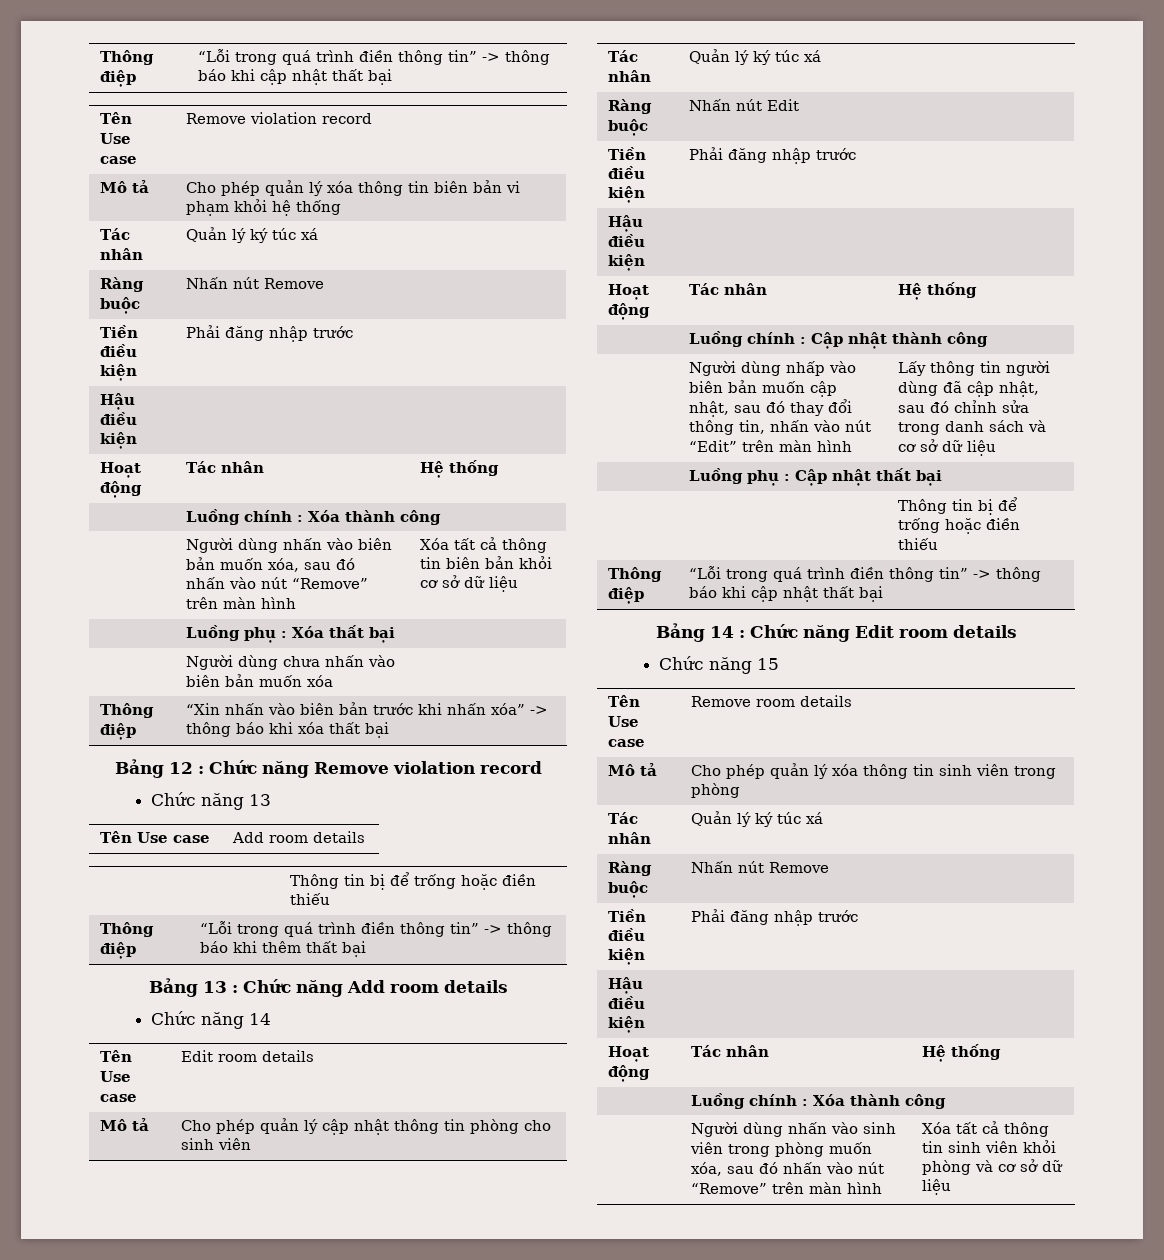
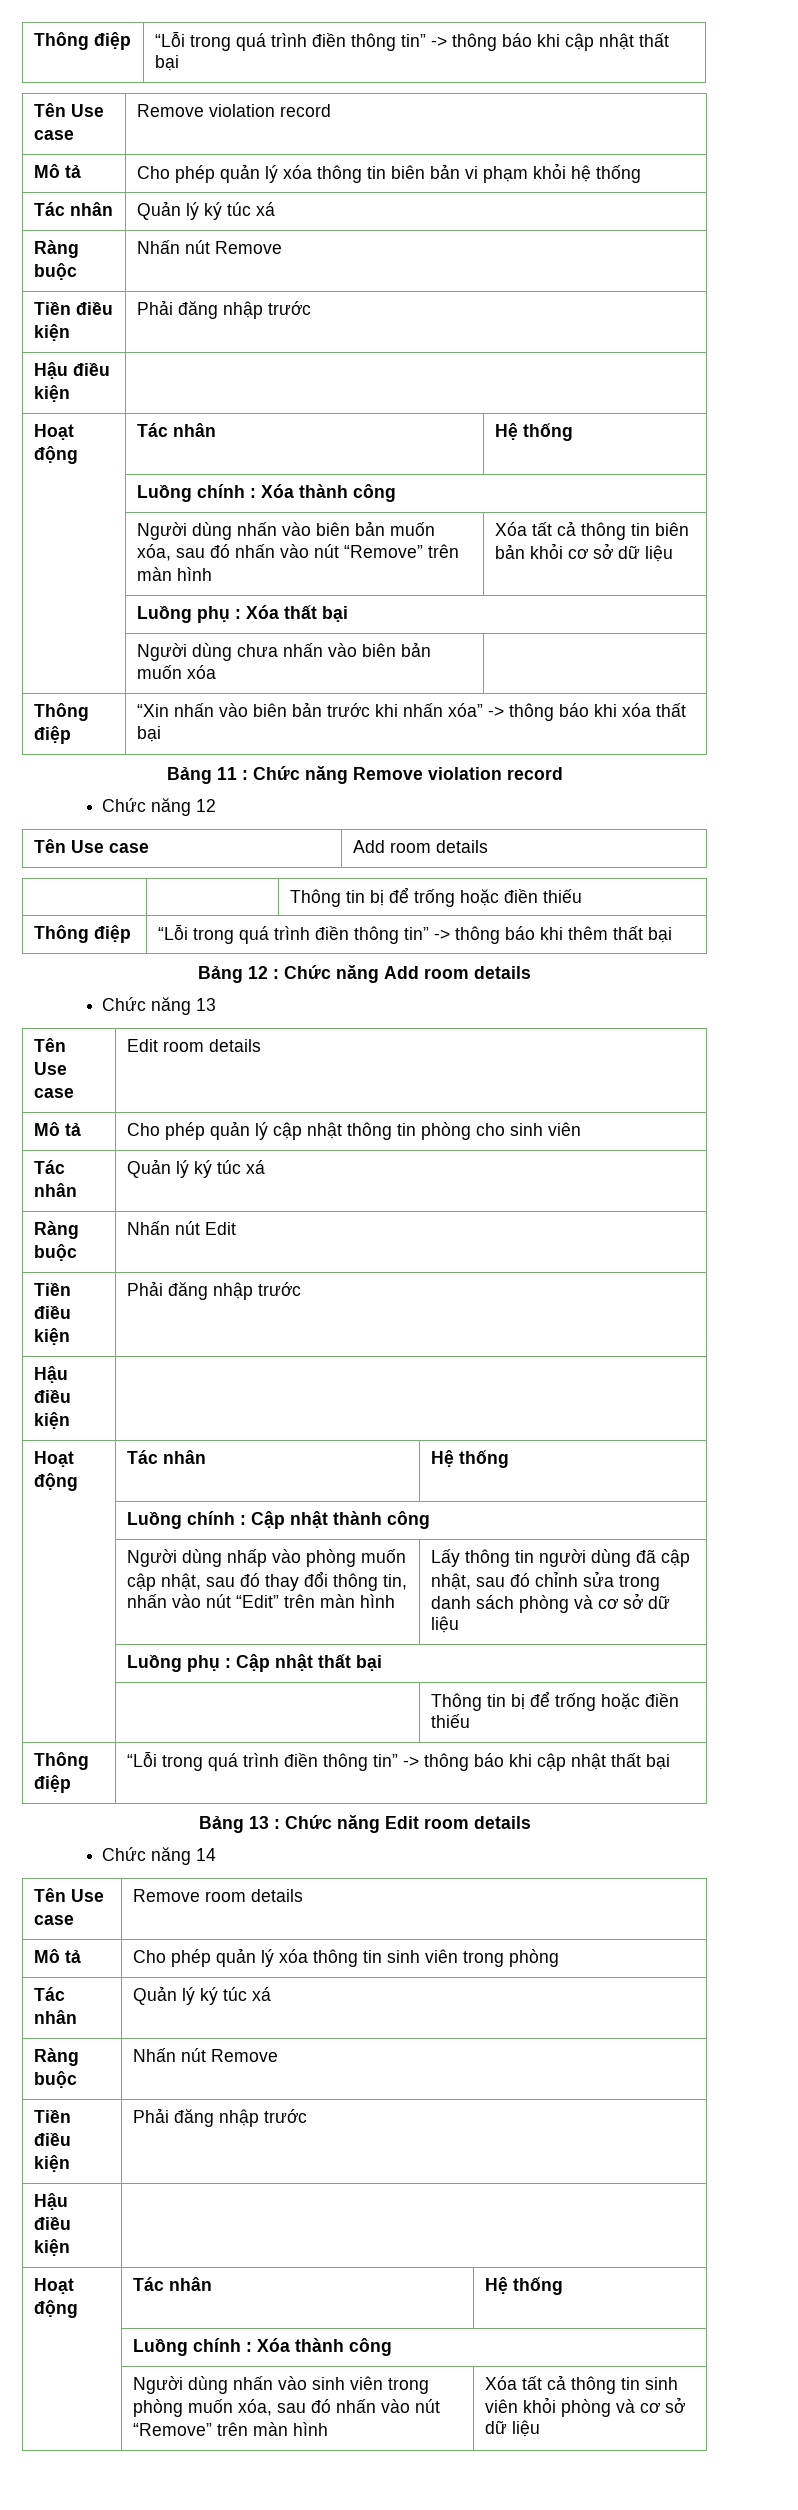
[168,762,193,774] 12 -> [216,767,237,780] 11
[249,794,272,806] 13 -> [196,799,217,812] 12
[202,981,227,993] 13 -> [248,966,268,979] 12
[249,1013,272,1025] 14 -> [196,998,217,1011] 13
[689,380,758,393] biên bản -> [306,1549,357,1567] phòng
(1025, 426) none -> [519,1595,570,1613] phòng
[709,626,734,638] 14 -> [248,1816,269,1829] 13
[757,658,780,670] 15 -> [196,1848,217,1861] 14

